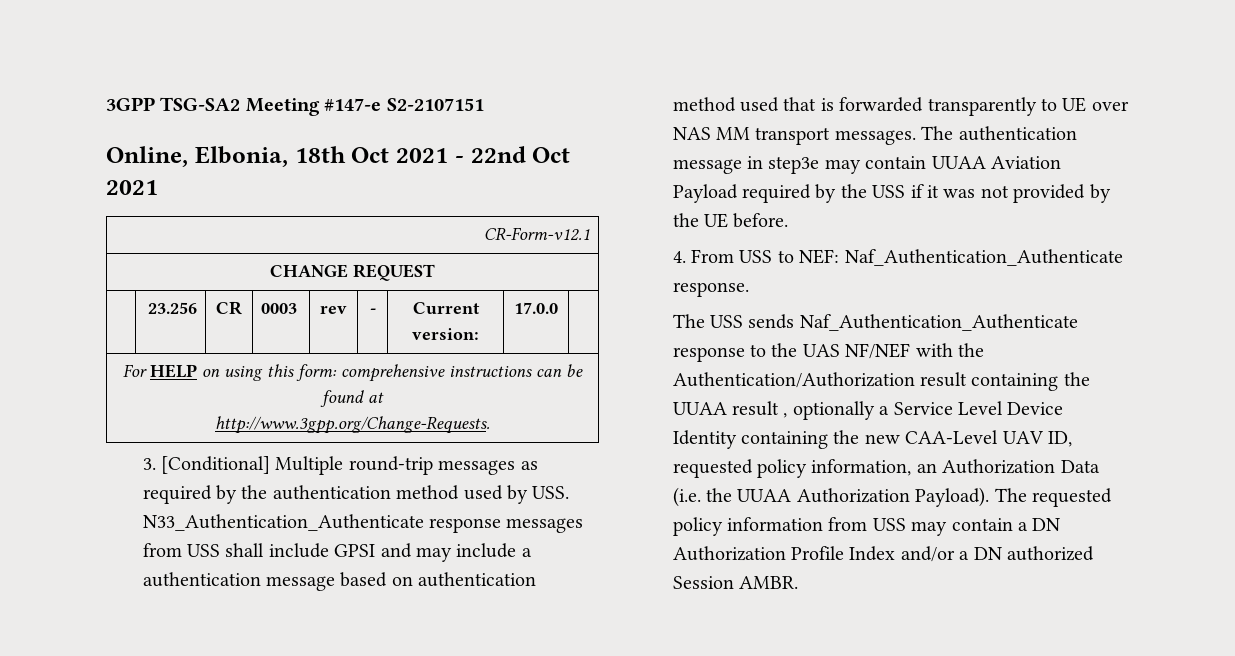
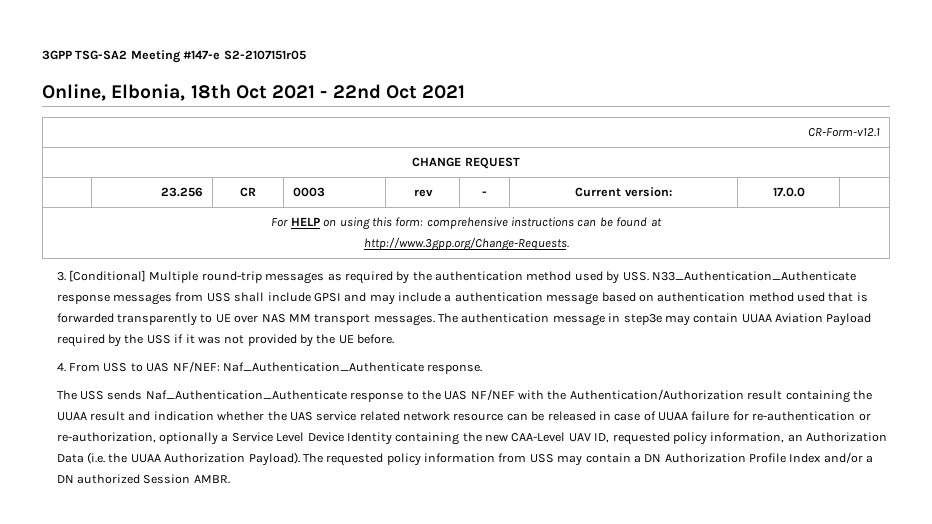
[386,98,484,111] S2-2107151 -> [223,50,306,60] S2-2107151r05
[799,249,840,264] NEF: -> [146,361,220,372] UAS NF/NEF:
[783,413,788,418] , -> [128,411,871,421] [56,432,156,443] and indication whether the UAS service related network resource can be released in case of UUAA failure for re-authentication or re-authorization,

